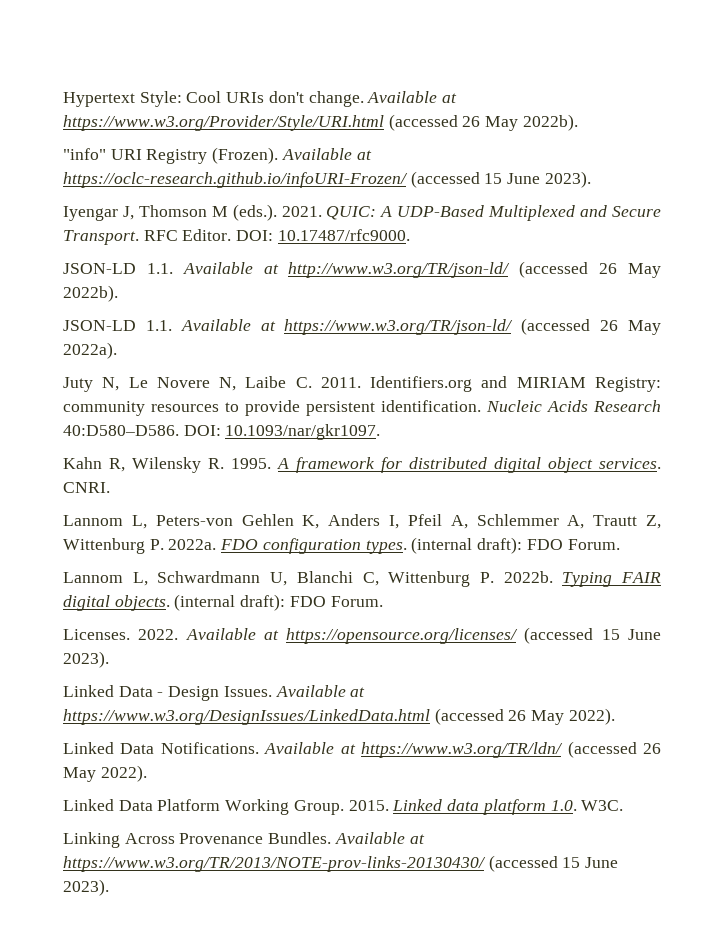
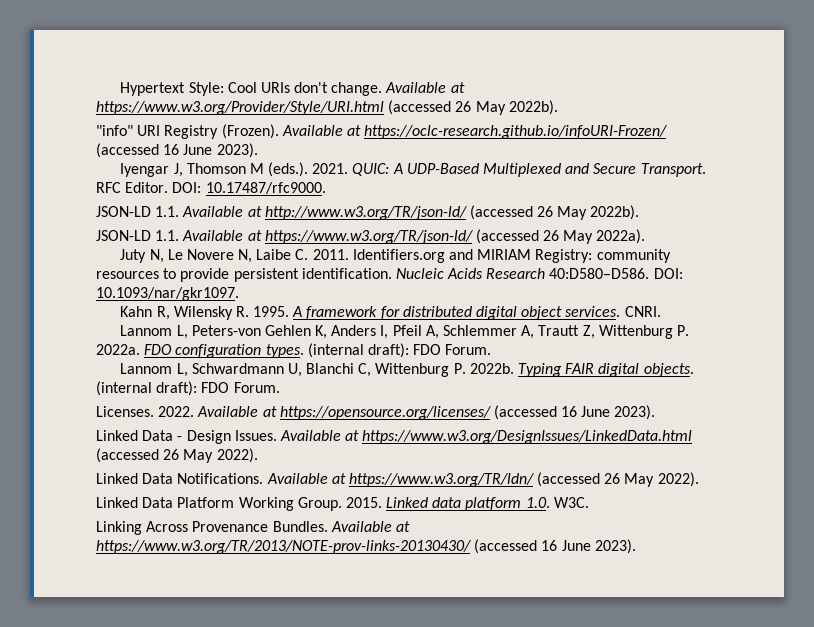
[484,173,503,184] 15 -> [163,144,180,155] 16
[601,629,620,640] 15 -> [561,406,578,417] 16
[562,857,581,868] 15 -> [541,540,558,551] 16

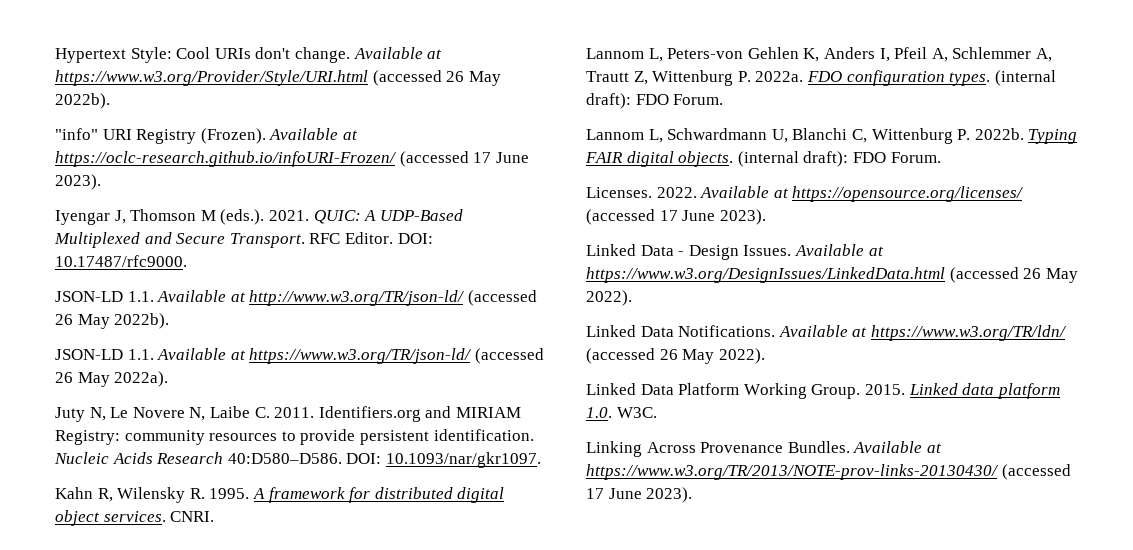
[163,144,180,155] 16 -> [473,152,492,163] 17
[561,406,578,417] 16 -> [659,210,678,221] 17
[541,540,558,551] 16 -> [586,488,604,499] 17

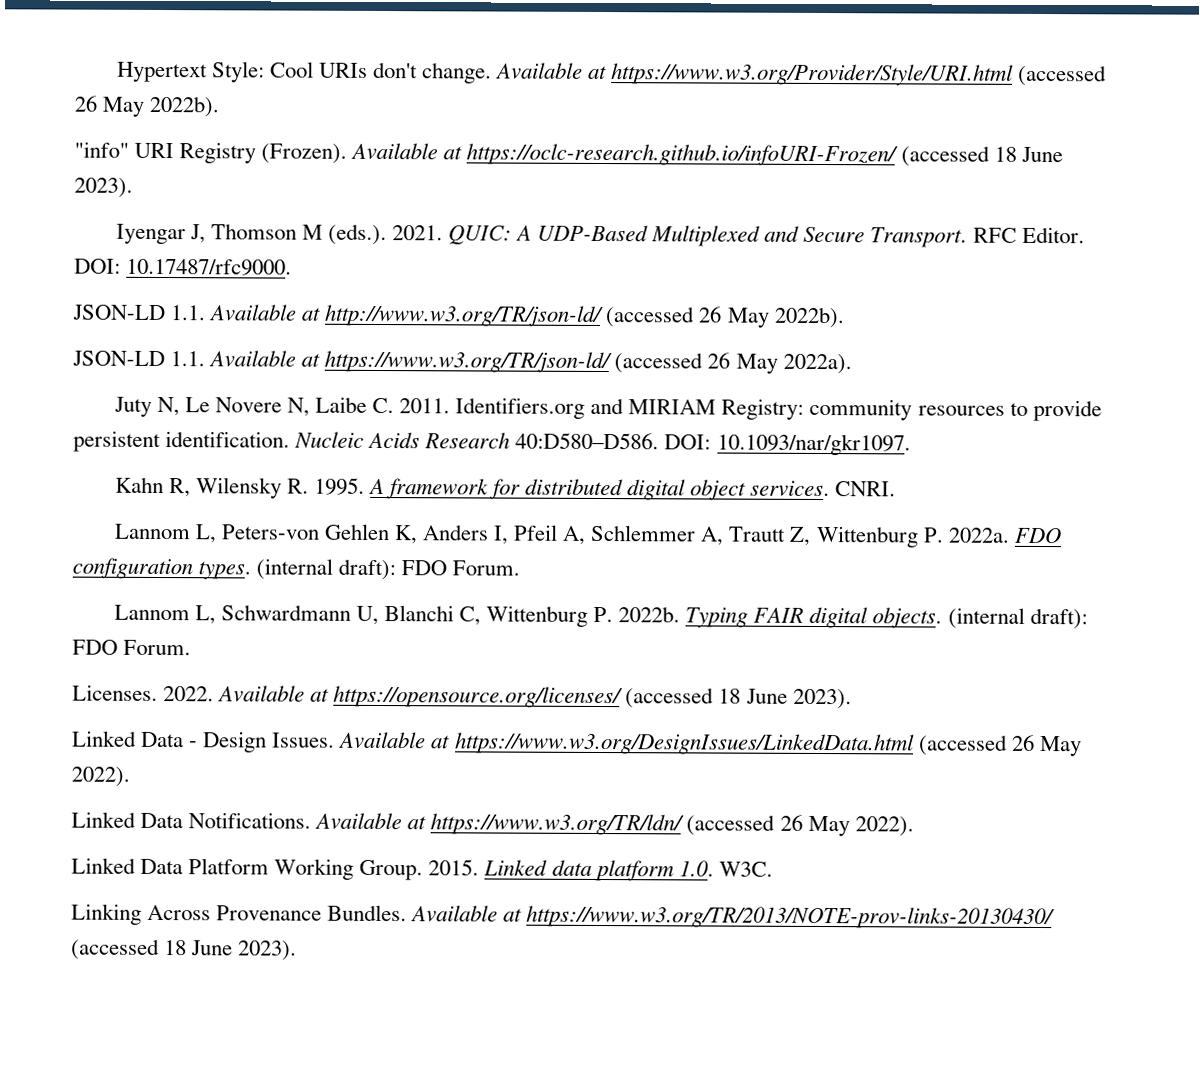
[473,152,492,163] 17 -> [993,146,1017,162] 18
[659,210,678,221] 17 -> [718,688,742,704] 18
[586,488,604,499] 17 -> [164,940,188,956] 18

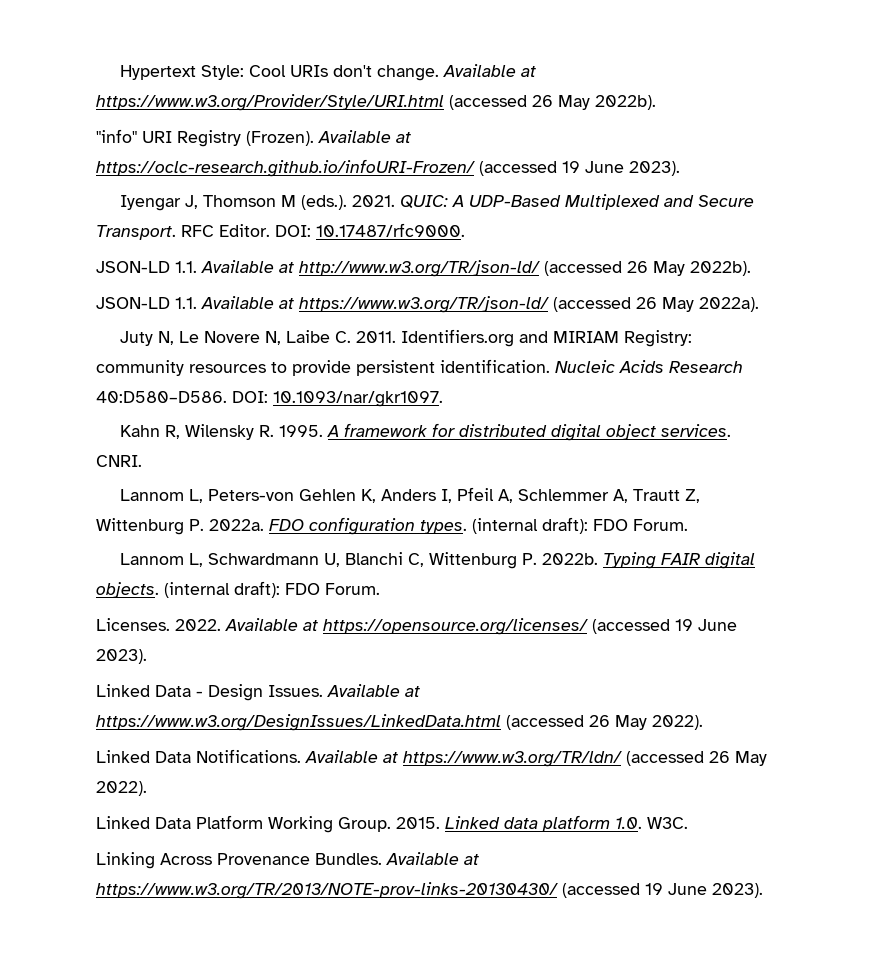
[993,146,1017,162] 18 -> [562,161,580,173] 19
[718,688,742,704] 18 -> [675,619,693,631] 19
[164,940,188,956] 18 -> [645,883,663,895] 19

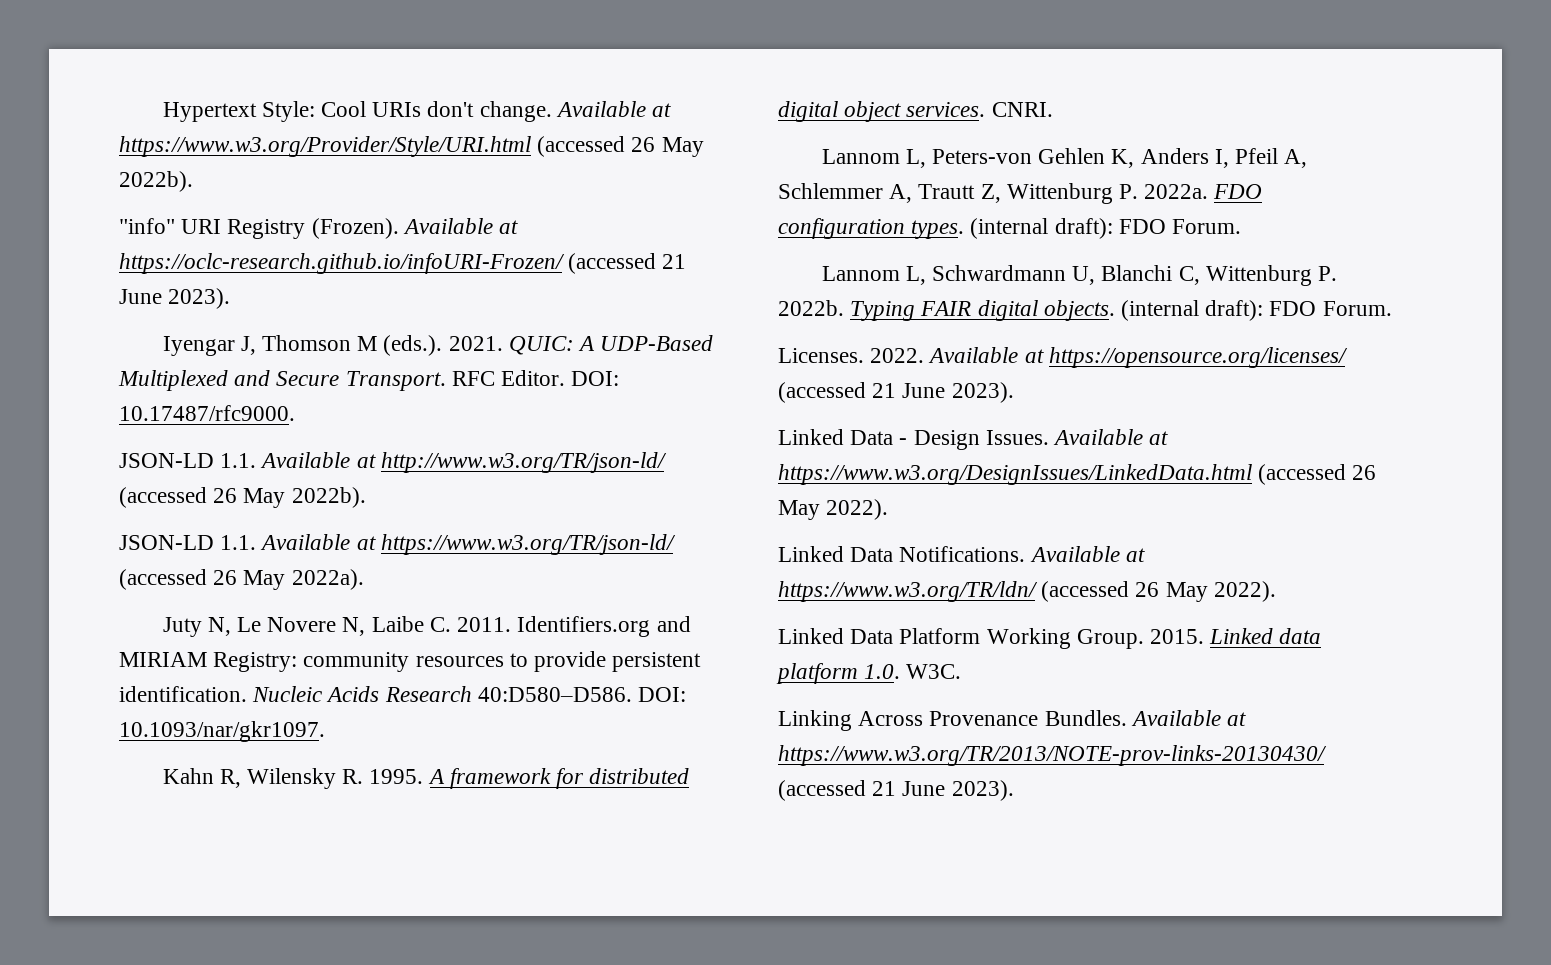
[562,161,580,173] 19 -> [662,254,687,269] 21
[675,619,693,631] 19 -> [872,383,897,398] 21
[645,883,663,895] 19 -> [872,781,897,796] 21

